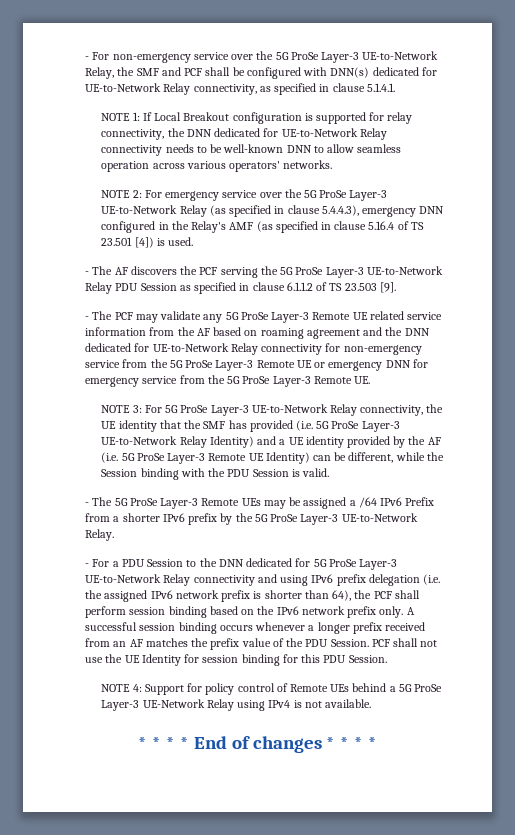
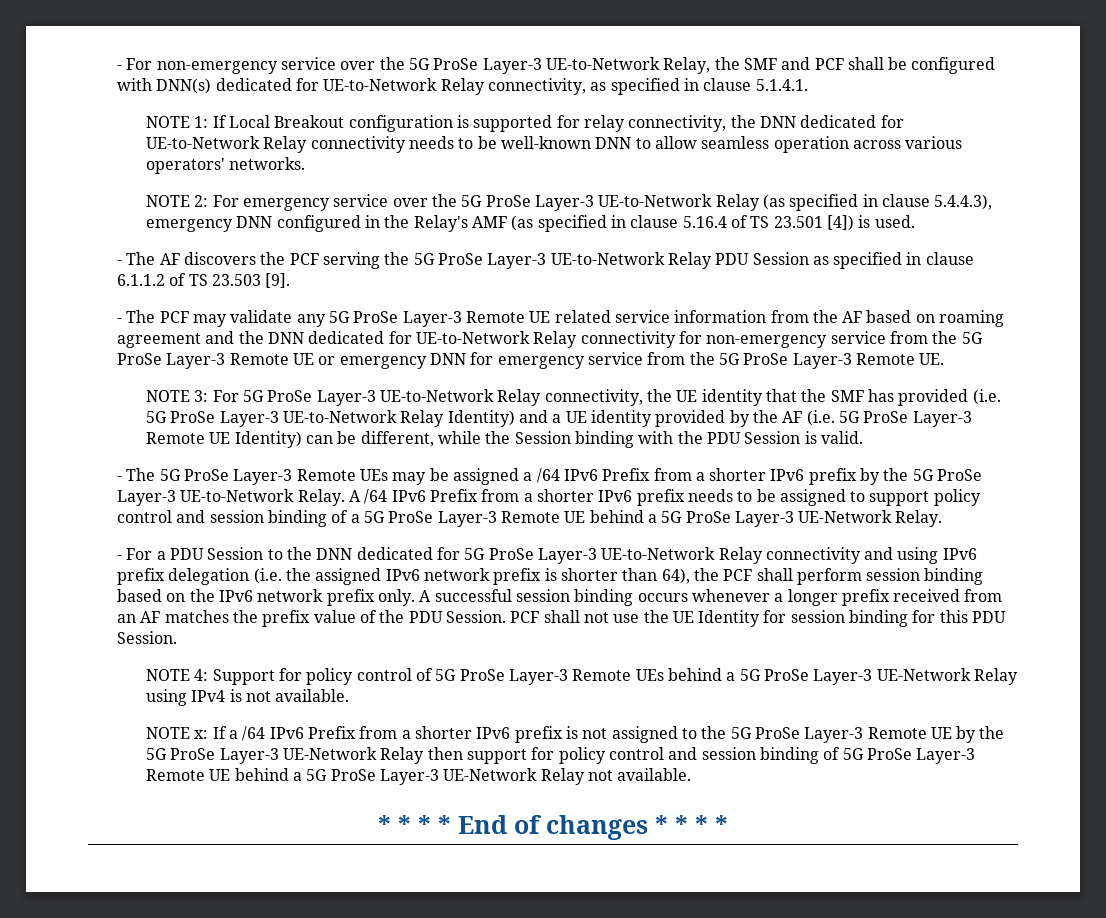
(115, 535) none -> [349,489,981,506] [117,510,943,527] A /64 IPv6 Prefix from a shorter IPv6 prefix needs to be assigned to support policy control and session binding of a 5G ProSe Layer-3 Remote UE behind a 5G ProSe Layer-3 UE-Network Relay.
(288, 687) none -> [435,669,568,685] 5G ProSe Layer-3
(371, 703) none -> [146,726,1005,743] [146,747,976,764] [146,768,692,785] // NOTE x: If a /64 IPv6 Prefix from a shorter IPv6 prefix is not assigned to the 5G ProSe Layer-3 Remote UE by the 5G ProSe Layer-3 UE-Network Relay then support for policy control and session binding of 5G ProSe Layer-3 Remote UE behind a 5G ProSe Layer-3 UE-Network Relay not available.

